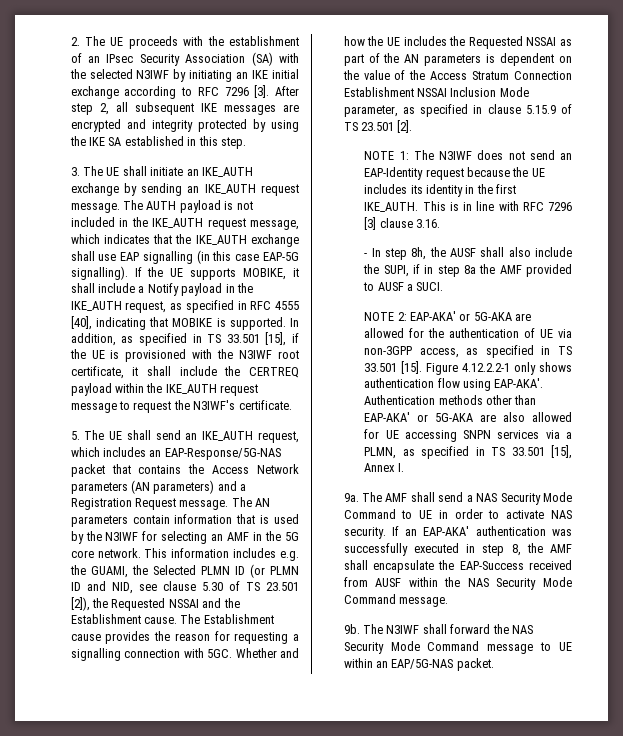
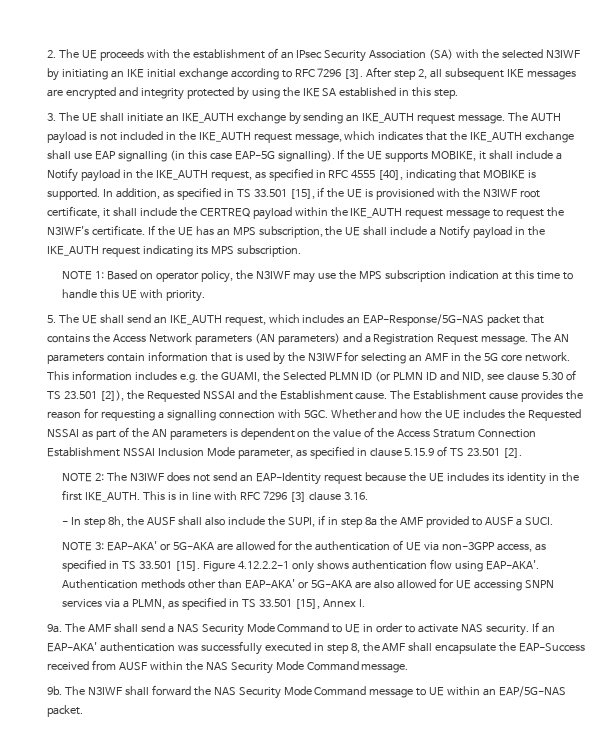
(292, 405) none -> [147,225,546,239] [46,245,301,257] [62,270,573,283] [62,289,206,302] If the UE has an MPS subscription, the UE shall include a Notify payload in the IKE_AUTH request indicating its MPS subscription. // NOTE 1: Based on operator policy, the N3IWF may use the MPS subscription indication at this time to handle this UE with priority.
[399,151,409,160] 1: -> [95,473,105,481] 2:
[397,312,407,321] 2: -> [95,542,105,550] 3:

